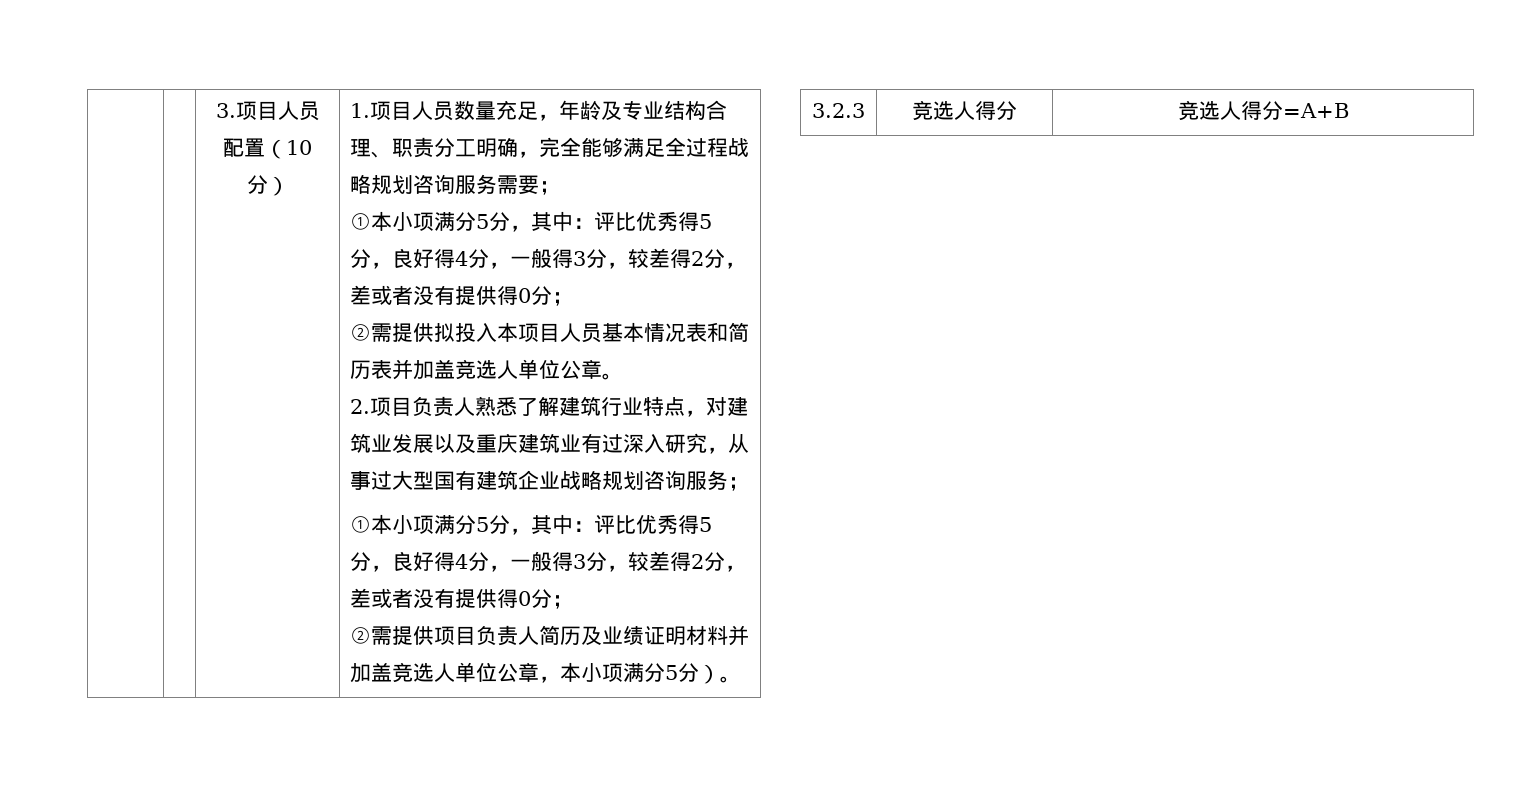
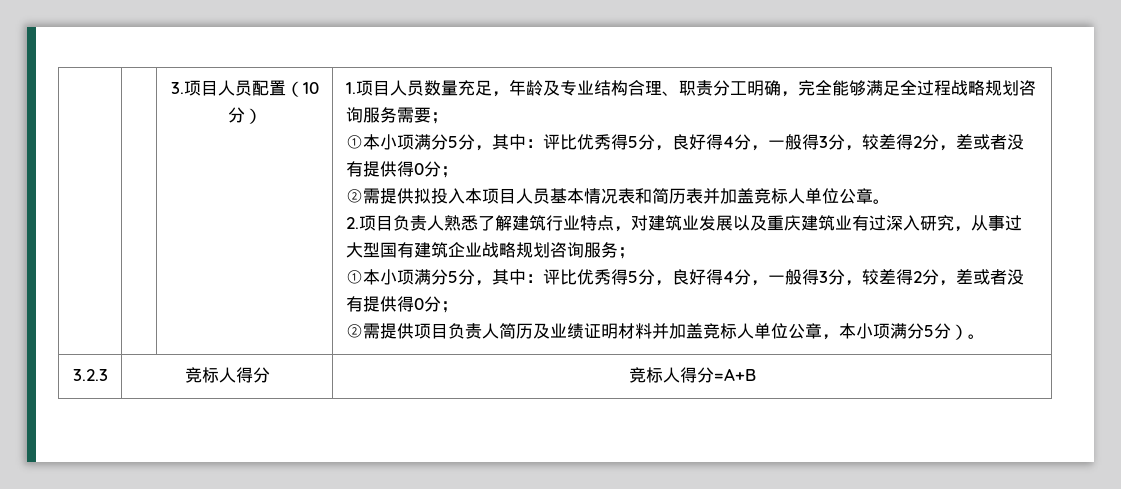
[476,360,498,379] 选 -> [770,188,788,204] 标
[413,663,435,682] 选 -> [719,323,737,339] 标
[933,101,954,120] 选 -> [201,367,219,383] 标
[1198,101,1220,120] 选 -> [645,367,663,383] 标

